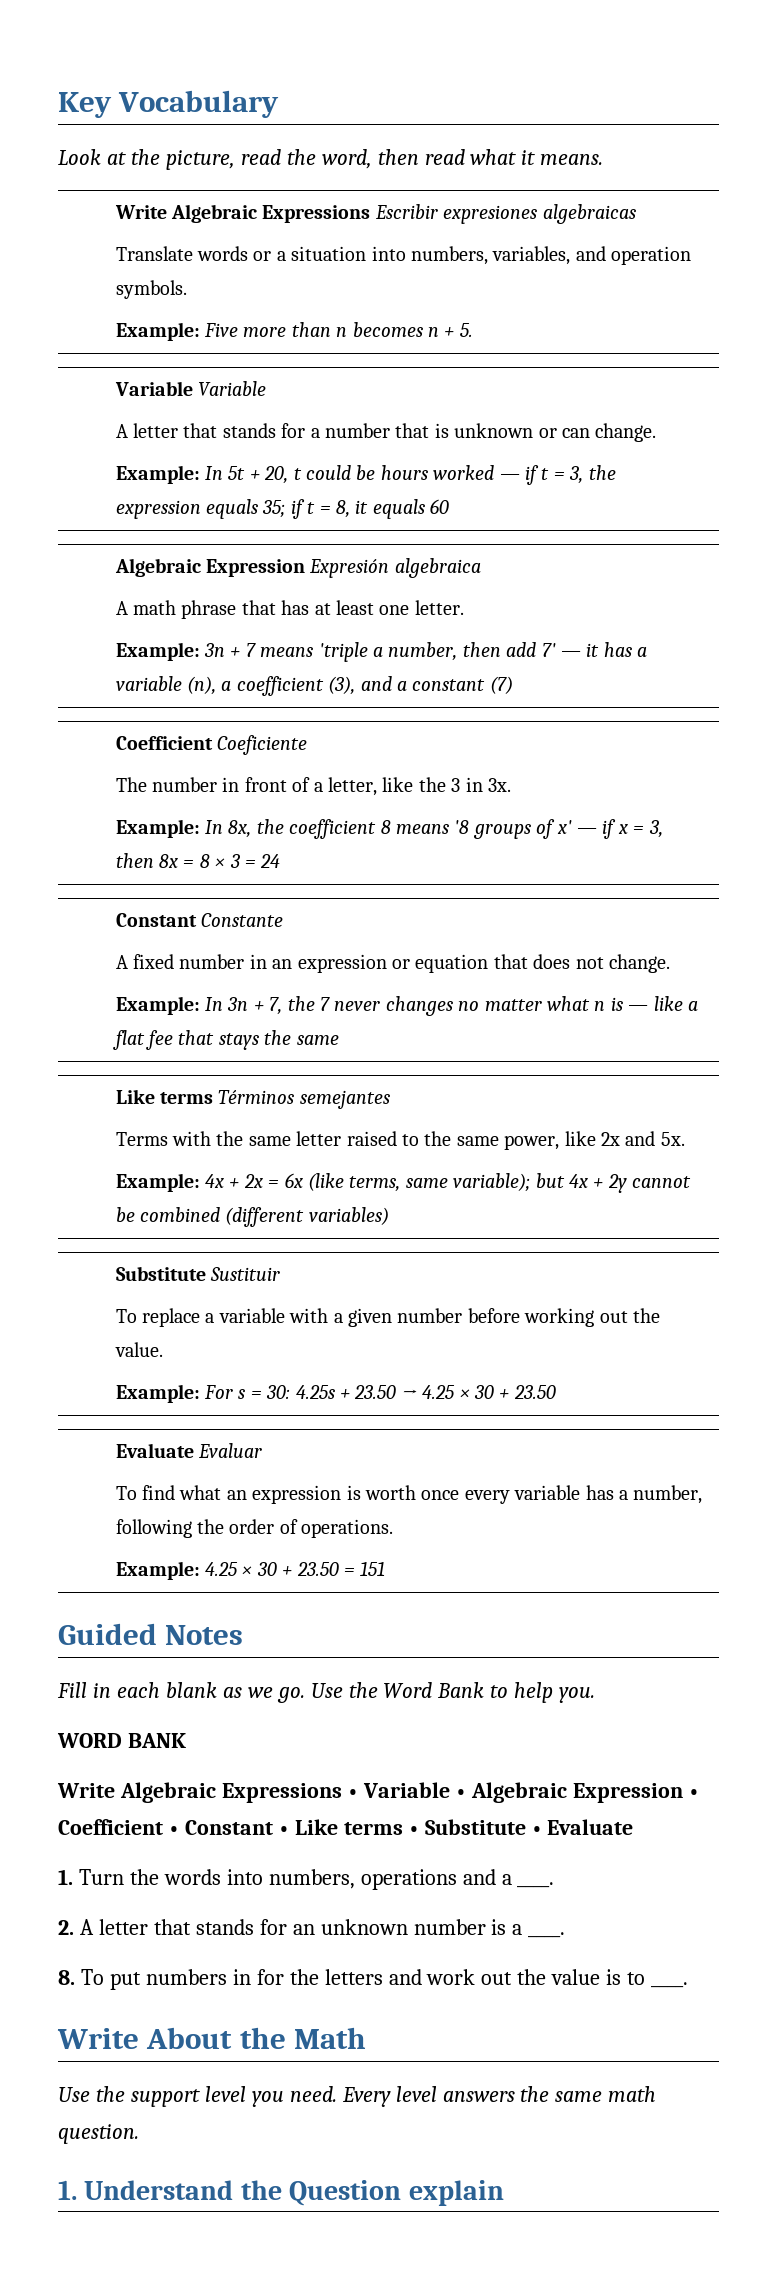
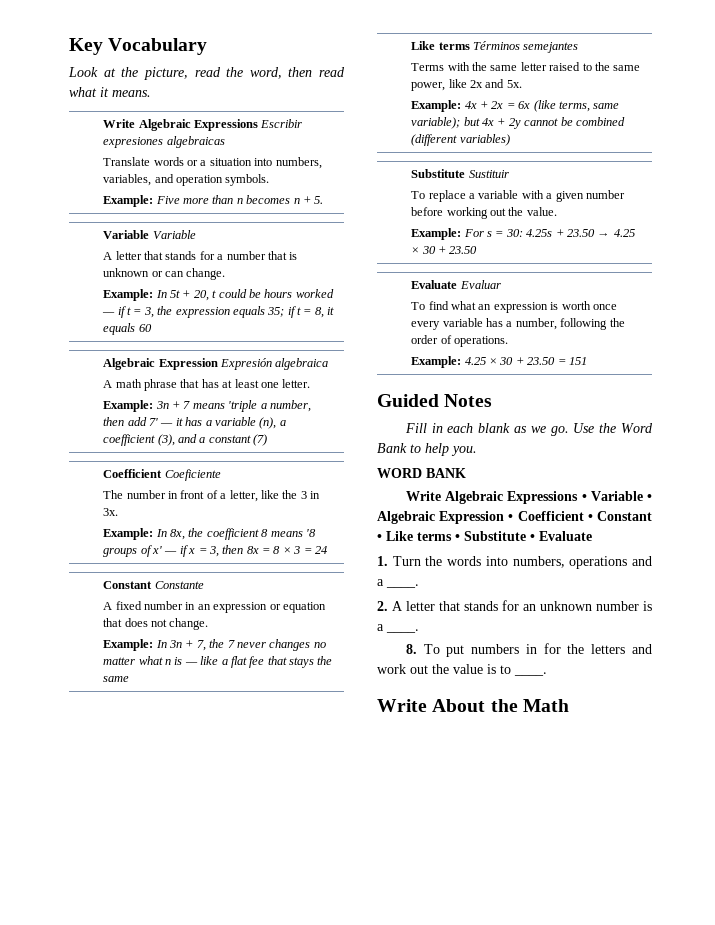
[58,2086,657,2107] [58,2124,139,2144] [58,2180,504,2206] // Use the support level you need. Every level answers the same math question. // 1. Understand the Question explain -> (569, 705) none

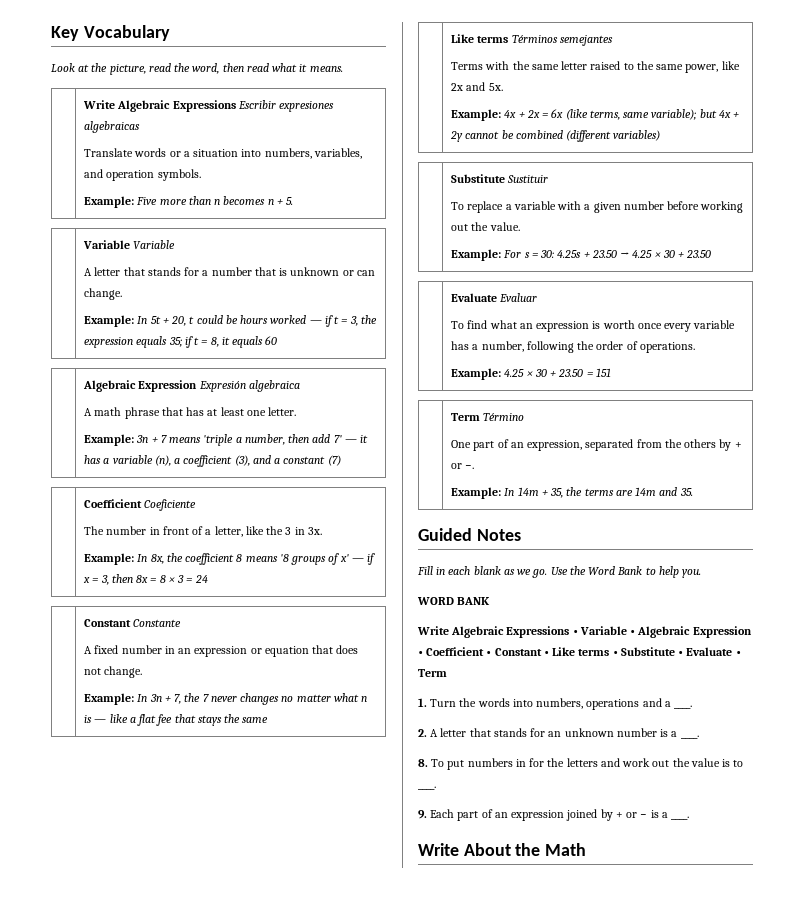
(587, 361) none -> [451,413,525,421] [451,439,742,451] [451,463,475,469] [451,487,693,499] // | Term Término // One part of an expression, separated from the others by + or −. // Example: In 14m + 35, the terms are 14m and 35.
(592, 536) none -> [735,651,741,656] [418,669,447,677] • Term
(547, 674) none -> [418,809,690,821] // 9. Each part of an expression joined by + or − is a ____.

